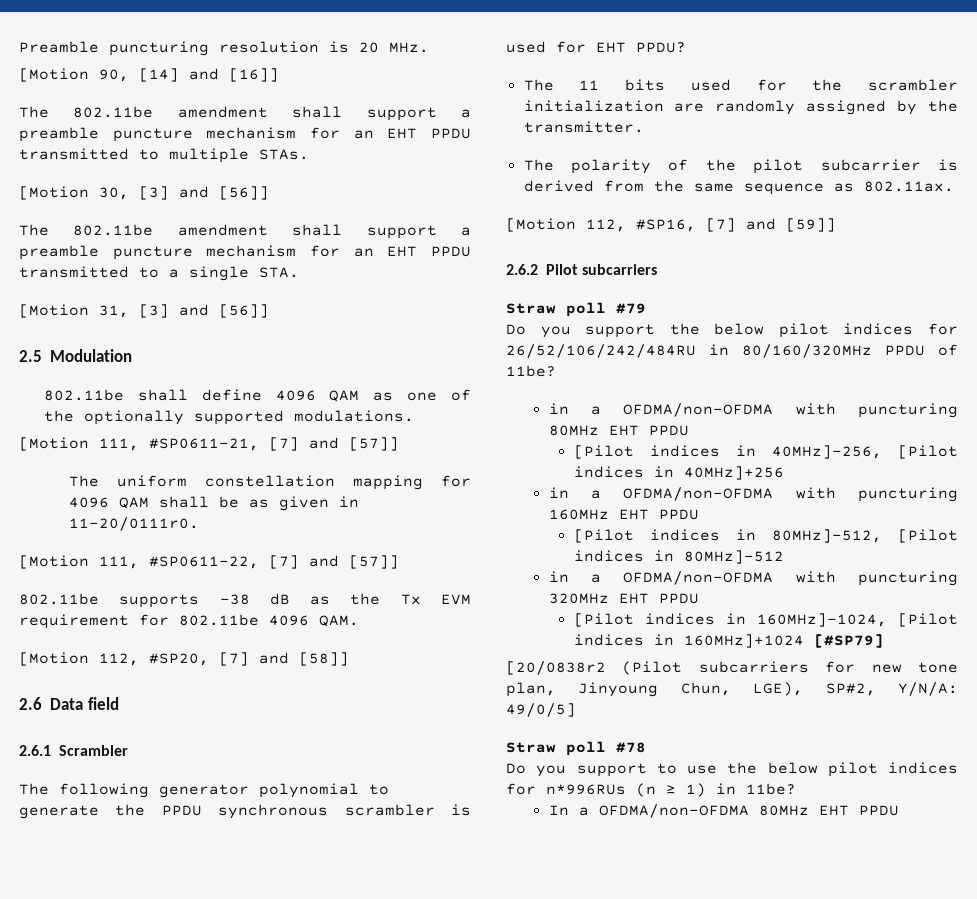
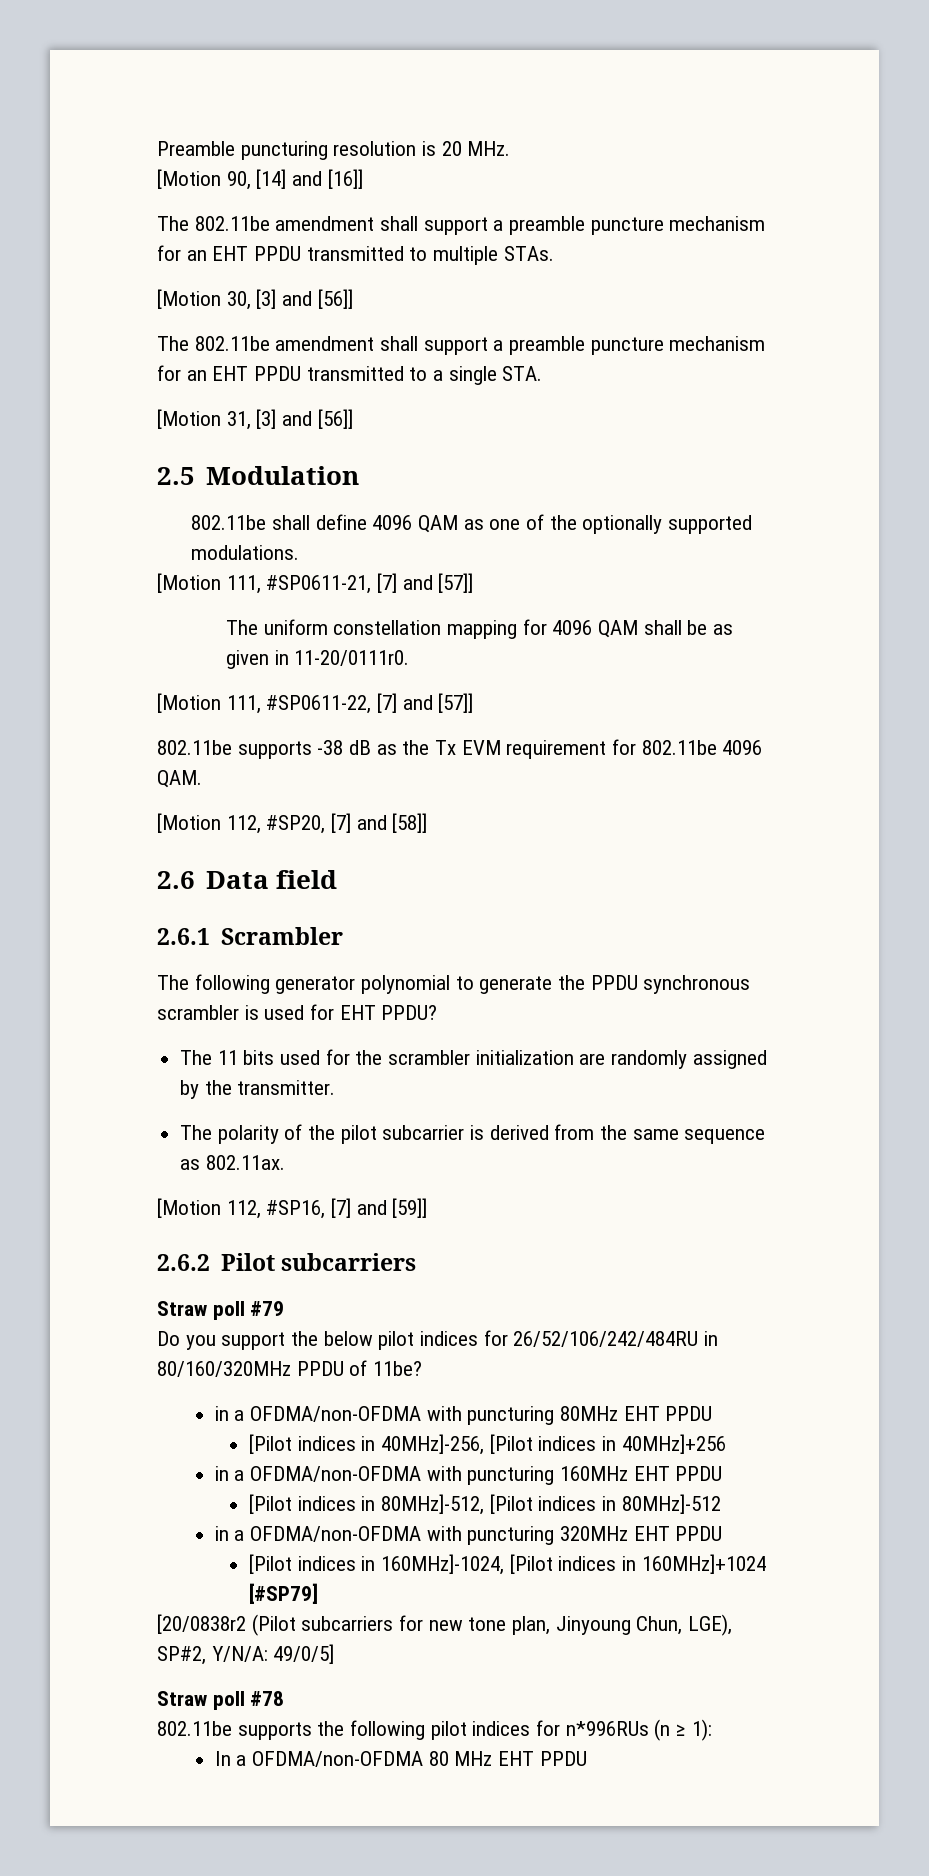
[506,762,818,777] Do you support to use the below -> [157,1720,426,1740] 802.11be supports the following
[686,783,796,797] 1) in 11be? -> [691,1719,712,1741] 1):
[758,805,809,816] 80MHz -> [428,1751,493,1766] 80 MHz

